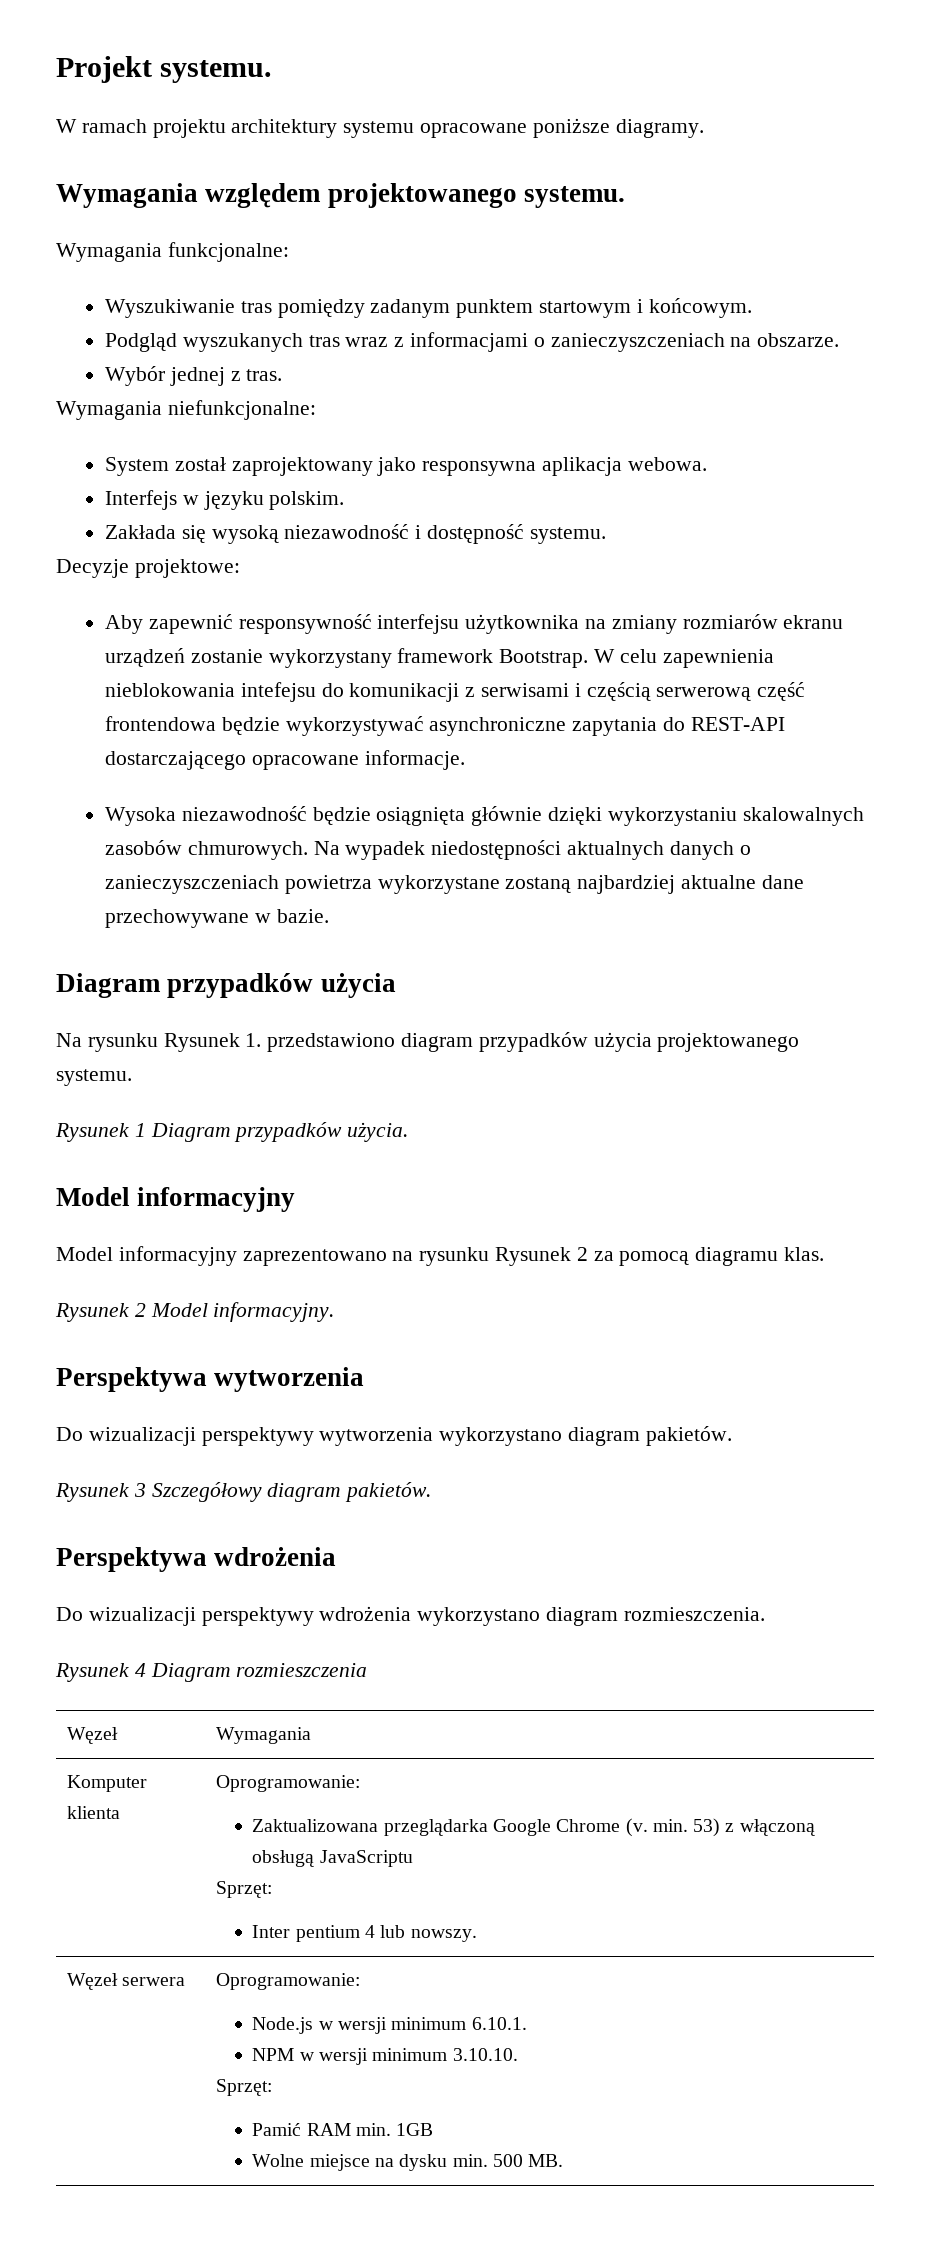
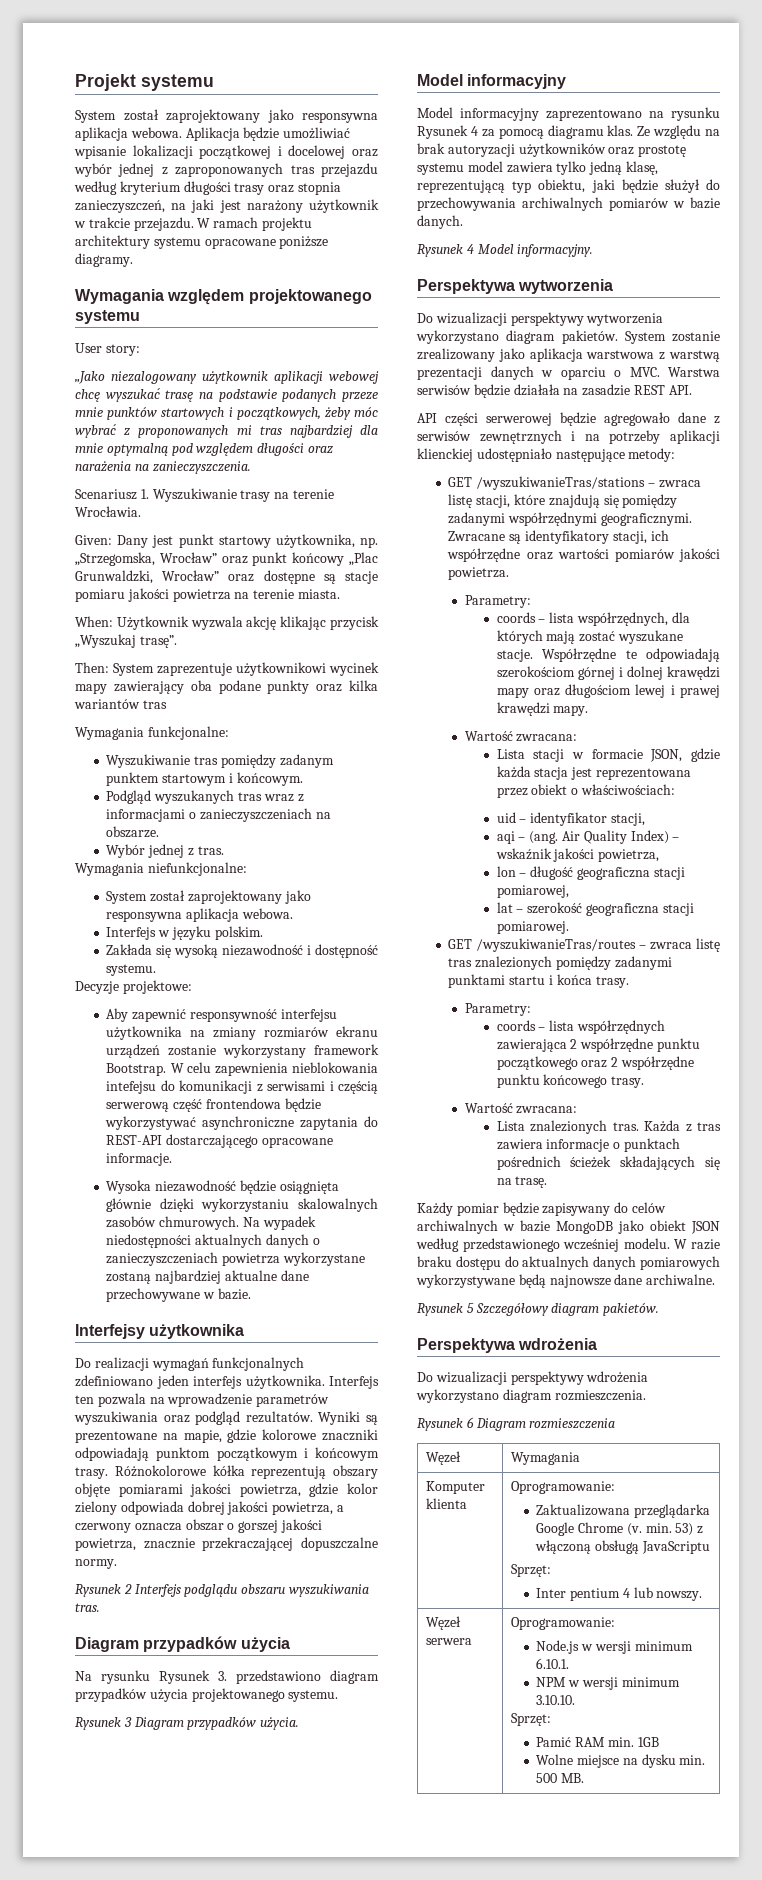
[160,60,273,83] systemu. // -> [141,74,214,91] [75,109,378,123] [75,127,351,141] [74,145,378,159] [74,163,378,177] [74,181,341,195] [75,199,380,213] [74,217,194,231] systemu // System został zaprojektowany jako responsywna aplikacja webowa. Aplikacja będzie umożliwiać wpisanie lokalizacji początkowej i docelowej oraz wybór jednej z zaproponowanych tras przejazdu według kryterium długości trasy oraz stopnia zanieczyszczeń, na jaki jest narażony użytkownik w trakcie przejazdu.
[523,186,625,208] systemu. -> [75,310,140,324] [75,343,140,356] [75,371,379,384] [75,388,378,402] [75,407,378,420] [75,424,378,438] [75,443,333,456] [75,461,251,474] [75,488,334,502] [75,506,141,517] [75,534,378,548] [75,552,379,566] [75,570,379,584] [75,588,340,602] [75,616,380,630] [75,634,177,648] [75,662,379,676] [75,680,378,694] [74,699,167,709] systemu // User story: // „Jako niezalogowany użytkownik aplikacji webowej chcę wyszukać trasę na podstawie podanych przeze mnie punktów startowych i początkowych, żeby móc wybrać z proponowanych mi tras najbardziej dla mnie optymalną pod względem długości oraz narażenia na zanieczyszczenia. // Scenariusz 1. Wyszukiwanie trasy na terenie Wrocławia. // Given: Dany jest punkt startowy użytkownika, np. „Strzegomska, Wrocław” oraz punkt końcowy „Plac Grunwaldzki, Wrocław” oraz dostępne są stacje pomiaru jakości powietrza na terenie miasta. // When: Użytkownik wyzwala akcję klikając przycisk „Wyszukaj trasę”. // Then: System zaprezentuje użytkownikowi wycinek mapy zawierający oba podane punkty oraz kilka wariantów tras
(329, 916) none -> [75,1324,245,1339] [75,1357,305,1371] [75,1375,379,1389] [75,1393,330,1407] [74,1411,378,1425] [75,1429,379,1443] [75,1447,379,1461] [75,1465,378,1479] [75,1483,378,1497] [75,1501,344,1515] [75,1519,322,1533] [75,1537,378,1551] [75,1559,117,1569] [75,1584,369,1597] [75,1603,100,1612] // Interfejsy użytkownika // Do realizacji wymagań funkcjonalnych zdefiniowano jeden interfejs użytkownika. Interfejs ten pozwala na wprowadzenie parametrów wyszukiwania oraz podgląd rezultatów. Wyniki są prezentowane na mapie, gdzie kolorowe znaczniki odpowiadają punktom początkowym i końcowym trasy. Różnokolorowe kółka reprezentują obszary objęte pomiarami jakości powietrza, gdzie kolor zielony odpowiada dobrej jakości powietrza, a czerwony oznacza obszar o gorszej jakości powietrza, znacznie przekraczającej dopuszczalne normy. // Rysunek 2 Interfejs podglądu obszaru wyszukiwania tras.
[245,1033,262,1047] 1. -> [218,1671,227,1681] 3.
[134,1123,146,1137] 1 -> [123,1717,132,1727] 3
[576,1247,588,1261] 2 -> [470,126,478,136] 4
[55,1303,146,1322] // Rysunek 2 -> [637,125,720,139] [417,143,687,157] [417,161,658,175] [417,179,720,193] [417,197,720,211] [417,215,463,229] [417,244,474,257] Ze względu na brak autoryzacji użytkowników oraz prostotę systemu model zawiera tylko jedną klasę, reprezentującą typ obiektu, jaki będzie służył do przechowywania archiwalnych pomiarów w bazie danych. // Rysunek 4
[55,1483,146,1502] // Rysunek 3 -> [624,331,720,344] [417,348,720,362] [417,366,720,380] [417,384,692,398] [417,412,720,426] [417,430,720,444] [417,448,676,462] [448,476,701,490] [448,494,678,508] [448,512,693,526] [448,530,669,544] [447,548,720,562] [448,567,510,580] [464,595,531,608] [496,612,690,626] [496,630,683,644] [496,648,720,662] [496,666,720,680] [496,684,720,698] [496,702,589,716] [464,731,578,742] [496,748,720,762] [496,766,691,780] [496,784,675,798] [496,812,645,826] [496,830,680,844] [495,848,660,862] [496,866,685,880] [496,885,569,898] [496,902,694,916] [496,921,569,934] [448,938,720,952] [448,956,672,970] [448,974,629,988] [464,1003,531,1016] [496,1020,665,1034] [496,1038,700,1052] [496,1056,694,1070] [496,1074,645,1088] [464,1103,578,1114] [496,1120,721,1134] [496,1138,680,1152] [496,1156,720,1170] [496,1176,548,1188] [417,1202,666,1216] [417,1220,720,1234] [416,1238,720,1252] [417,1256,720,1270] [416,1274,716,1288] [417,1303,474,1316] System zostanie zrealizowany jako aplikacja warstwowa z warstwą prezentacji danych w oparciu o MVC. Warstwa serwisów będzie działała na zasadzie REST API. // API części serwerowej będzie agregowało dane z serwisów zewnętrznych i na potrzeby aplikacji klienckiej udostępniało następujące metody: // GET /wyszukiwanieTras/stations – zwraca listę stacji, które znajdują się pomiędzy zadanymi współrzędnymi geograficznymi. Zwracane są identyfikatory stacji, ich współrzędne oraz wartości pomiarów jakości powietrza. // Parametry: // coords – lista współrzędnych, dla których mają zostać wyszukane stacje. Współrzędne te odpowiadają szerokościom górnej i dolnej krawędzi mapy oraz długościom lewej i prawej krawędzi mapy. // Wartość zwracana: // Lista stacji w formacie JSON, gdzie każda stacja jest reprezentowana przez obiekt o właściwościach: // uid – identyfikator stacji, // aqi – (ang. Air Quality Index) – wskaźnik jakości powietrza, // lon – długość geograficzna stacji pomiarowej, // lat – szerokość geograficzna stacji pomiarowej. // GET /wyszukiwanieTras/routes – zwraca listę tras znalezionych pomiędzy zadanymi punktami startu i końca trasy. // Parametry: // coords – lista współrzędnych zawierająca 2 współrzędne punktu początkowego oraz 2 współrzędne punktu końcowego trasy. // Wartość zwracana: // Lista znalezionych tras. Każda z tras zawiera informacje o punktach pośrednich ścieżek składających się na trasę. // Każdy pomiar będzie zapisywany do celów archiwalnych w bazie MongoDB jako obiekt JSON według przedstawionego wcześniej modelu. W razie braku dostępu do aktualnych danych pomiarowych wykorzystywane będą najnowsze dane archiwalne. // Rysunek 5
[134,1663,146,1677] 4 -> [466,1417,474,1428] 6

